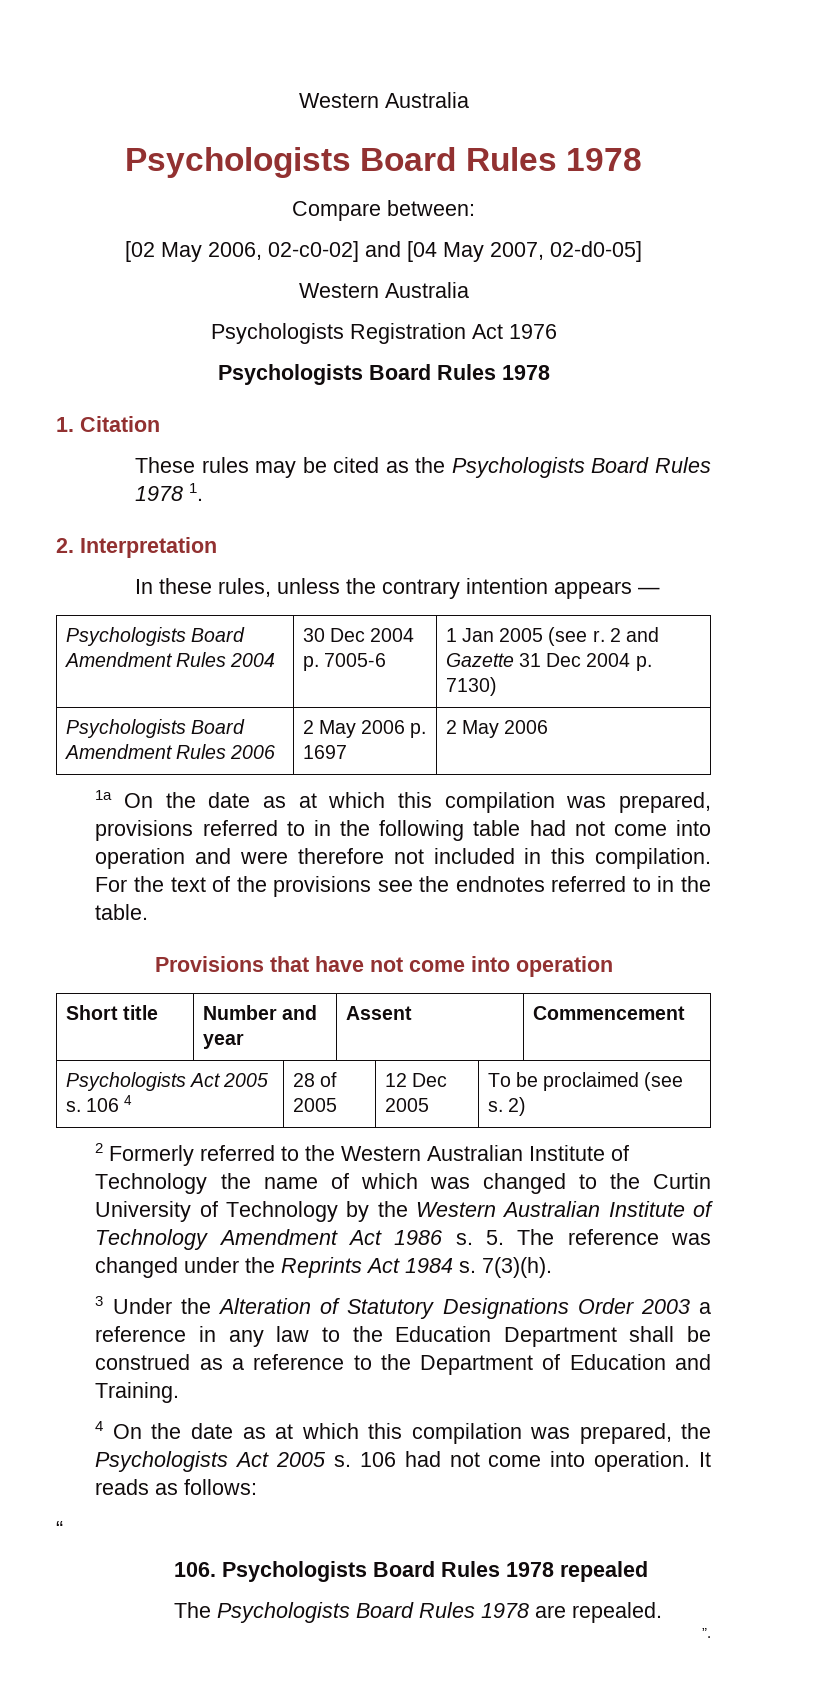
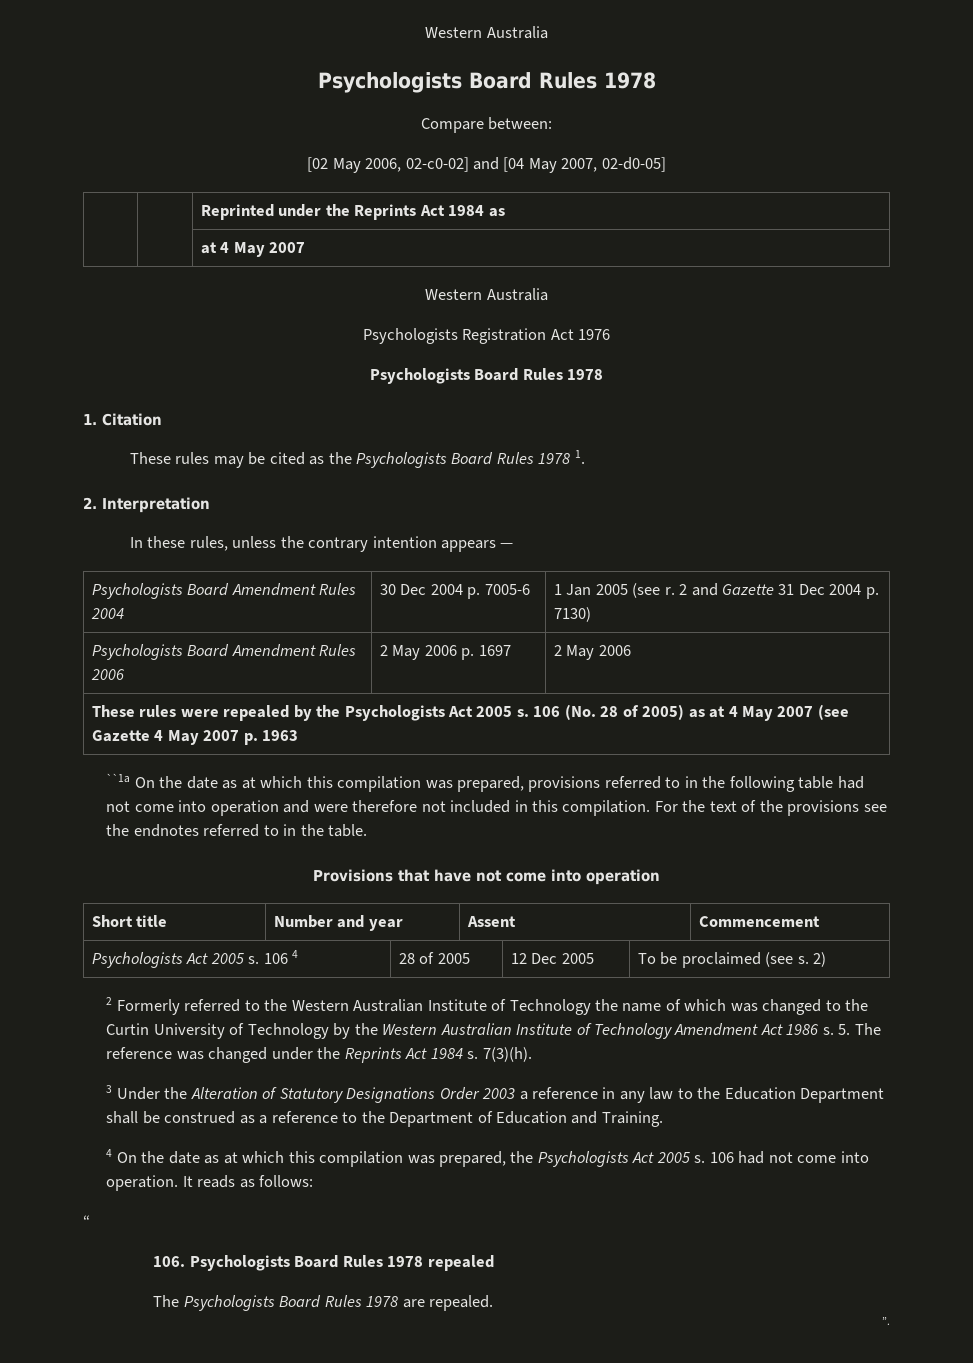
(642, 251) none -> [200,204,505,220] [200,242,306,257] // | | Reprinted under the Reprints Act 1984 as // | | at 4 May 2007
[95,790,113,800] // 1a -> [91,704,849,721] [91,730,299,745] [106,773,131,783] // These rules were repealed by the Psychologists Act 2005 s. 106 (No. 28 of 2005) as at 4 May 2007 (see Gazette 4 May 2007 p. 1963 // ``1a

